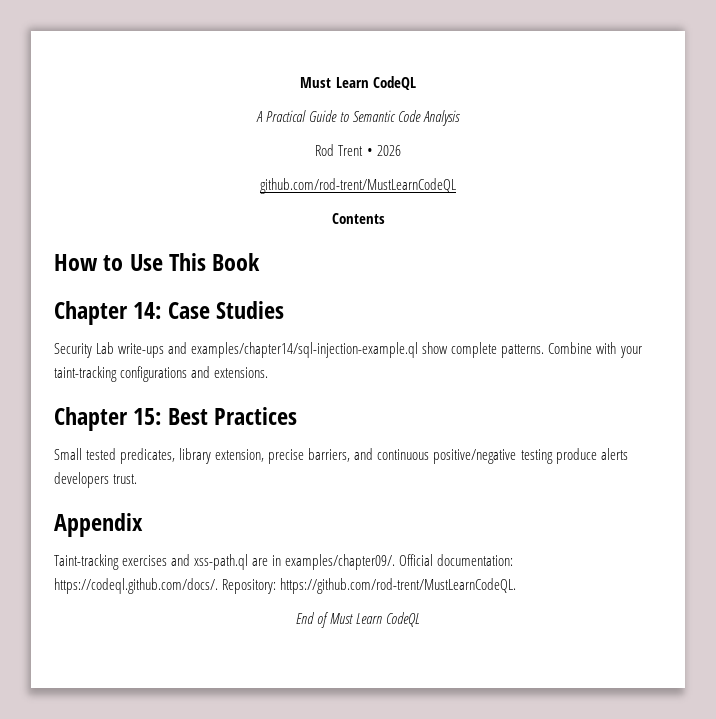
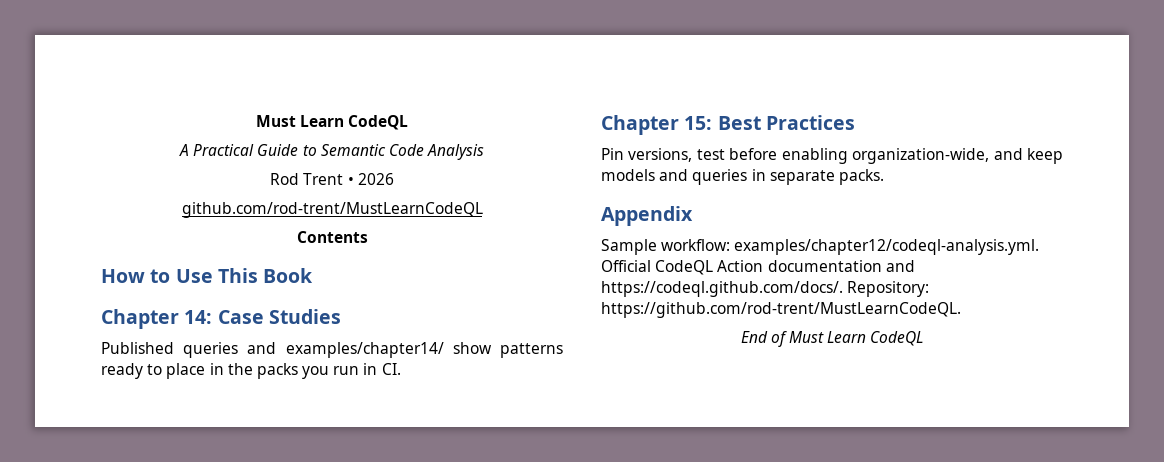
[54,342,642,358] [54,366,269,382] [54,407,298,431] [54,448,628,464] [54,472,138,488] [54,513,143,537] [54,554,514,570] Security Lab write-ups and examples/chapter14/sql-injection-example.ql show complete patterns. Combine with your taint-tracking configurations and extensions. // Chapter 15: Best Practices // Small tested predicates, library extension, precise barriers, and continuous positive/negative testing produce alerts developers trust. // Appendix // Taint-tracking exercises and xss-path.ql are in examples/chapter09/. Official documentation: -> [101,342,563,358] [101,363,401,379] [601,115,855,135] [601,148,1063,164] [601,169,884,185] [601,206,693,226] [601,239,1040,255] [601,260,915,275] Published queries and examples/chapter14/ show patterns ready to place in the packs you run in CI. // Chapter 15: Best Practices // Pin versions, test before enabling organization-wide, and keep models and queries in separate packs. // Appendix // Sample workflow: examples/chapter12/codeql-analysis.yml. Official CodeQL Action documentation and

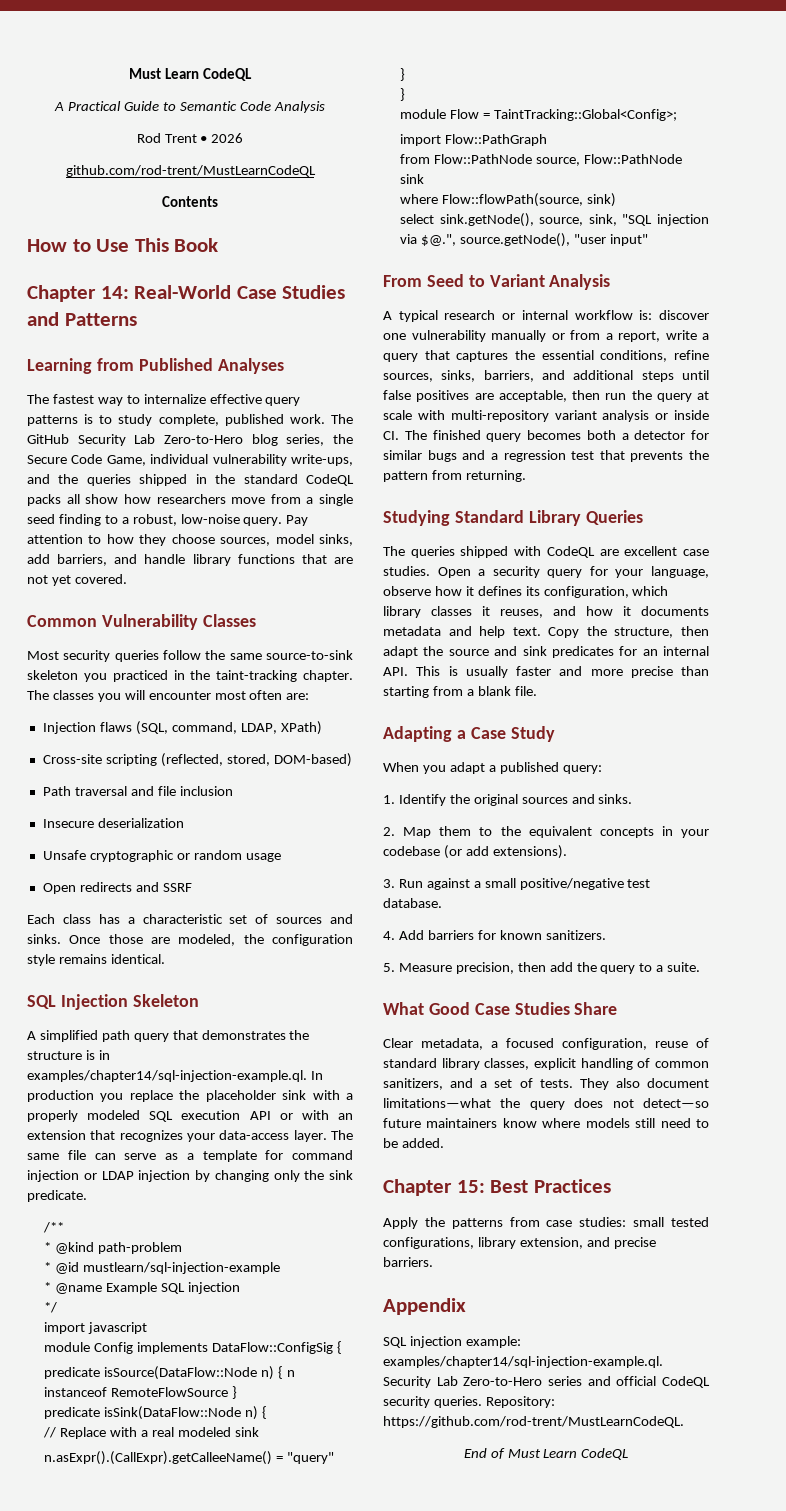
[217,309,341,324] [101,342,563,358] [101,363,401,379] [601,115,855,135] [601,148,1063,164] [601,169,884,185] [601,206,693,226] [601,239,1040,255] [601,260,915,275] [601,281,843,297] Case Studies // Published queries and examples/chapter14/ show patterns ready to place in the packs you run in CI. // Chapter 15: Best Practices // Pin versions, test before enabling organization-wide, and keep models and queries in separate packs. // Appendix // Sample workflow: examples/chapter12/codeql-analysis.yml. Official CodeQL Action documentation and https://codeql.github.com/docs/. -> [134,285,346,299] [27,312,137,326] [27,358,284,374] [27,394,301,406] [27,414,354,426] [27,434,353,446] [27,454,353,466] [27,474,355,486] [27,494,353,506] [27,514,309,526] [27,534,354,546] [27,554,354,566] [27,574,127,586] [27,614,256,630] [27,650,353,662] [27,670,353,682] [27,690,310,702] [42,721,322,735] [42,753,352,767] [42,786,233,796] [42,818,184,828] [42,850,281,862] [42,882,192,894] [27,914,353,924] [27,934,353,946] [27,954,165,966] [27,994,199,1010] [27,1030,310,1042] [27,1050,110,1060] [27,1070,323,1082] [27,1090,354,1102] [27,1110,353,1122] [27,1130,353,1142] [27,1150,353,1162] [27,1170,353,1182] [27,1190,87,1202] [43,1222,65,1233] [44,1242,182,1254] [44,1262,280,1274] [44,1282,240,1294] [44,1302,58,1313] [44,1322,147,1334] [44,1341,342,1354] [44,1366,295,1380] [44,1386,237,1399] [44,1406,267,1420] [43,1427,259,1439] [44,1451,334,1465] [400,68,406,81] [400,88,406,101] [400,109,677,121] [400,134,547,146] [400,154,682,166] [400,174,425,184] [400,193,616,207] [400,213,709,227] [400,233,648,247] [383,274,611,290] [383,310,709,322] [383,330,709,342] [383,350,709,362] [383,370,709,382] [383,390,709,402] [383,410,709,422] [383,430,709,442] [383,450,709,462] [383,470,526,482] [383,510,643,526] [383,546,709,558] [383,566,709,578] [383,586,669,598] [383,606,709,618] [383,626,709,638] [383,646,709,658] [383,666,709,678] [383,686,537,698] [383,726,555,742] [383,762,602,774] [383,794,633,806] [383,826,709,838] [383,845,567,859] [383,878,651,890] [383,898,442,908] [383,930,606,940] [383,962,701,974] [383,1002,618,1015] [383,1038,709,1050] [383,1058,709,1070] [383,1078,709,1090] [383,1098,709,1110] [383,1118,710,1128] [383,1138,444,1148] [383,1179,611,1196] [383,1217,709,1229] [383,1237,656,1249] [383,1257,433,1267] [383,1298,466,1315] [383,1336,521,1348] [383,1356,663,1368] [383,1376,710,1388] [383,1396,482,1408] Real-World Case Studies and Patterns // Learning from Published Analyses // The fastest way to internalize effective query patterns is to study complete, published work. The GitHub Security Lab Zero-to-Hero blog series, the Secure Code Game, individual vulnerability write-ups, and the queries shipped in the standard CodeQL packs all show how researchers move from a single seed finding to a robust, low-noise query. Pay attention to how they choose sources, model sinks, add barriers, and handle library functions that are not yet covered. // Common Vulnerability Classes // Most security queries follow the same source-to-sink skeleton you practiced in the taint-tracking chapter. The classes you will encounter most often are: // Injection flaws (SQL, command, LDAP, XPath) // Cross-site scripting (reflected, stored, DOM-based) // Path traversal and file inclusion // Insecure deserialization // Unsafe cryptographic or random usage // Open redirects and SSRF // Each class has a characteristic set of sources and sinks. Once those are modeled, the configuration style remains identical. // SQL Injection Skeleton // A simplified path query that demonstrates the structure is in examples/chapter14/sql-injection-example.ql. In production you replace the placeholder sink with a properly modeled SQL execution API or with an extension that recognizes your data-access layer. The same file can serve as a template for command injection or LDAP injection by changing only the sink predicate. // /** // * @kind path-problem // * @id mustlearn/sql-injection-example // * @name Example SQL injection // */ // import javascript // module Config implements DataFlow::ConfigSig { // predicate isSource(DataFlow::Node n) { n instanceof RemoteFlowSource } // predicate isSink(DataFlow::Node n) { // // Replace with a real modeled sink // n.asExpr().(CallExpr).getCalleeName() = "query" // } // } // module Flow = TaintTracking::Global<Config>; // import Flow::PathGraph // from Flow::PathNode source, Flow::PathNode sink // where Flow::flowPath(source, sink) // select sink.getNode(), source, sink, "SQL injection via $@.", source.getNode(), "user input" // From Seed to Variant Analysis // A typical research or internal workflow is: discover one vulnerability manually or from a report, write a query that captures the essential conditions, refine sources, sinks, barriers, and additional steps until false positives are acceptable, then run the query at scale with multi-repository variant analysis or inside CI. The finished query becomes both a detector for similar bugs and a regression test that prevents the pattern from returning. // Studying Standard Library Queries // The queries shipped with CodeQL are excellent case studies. Open a security query for your language, observe how it defines its configuration, which library classes it reuses, and how it documents metadata and help text. Copy the structure, then adapt the source and sink predicates for an internal API. This is usually faster and more precise than starting from a blank file. // Adapting a Case Study // When you adapt a published query: // 1. Identify the original sources and sinks. // 2. Map them to the equivalent concepts in your codebase (or add extensions). // 3. Run against a small positive/negative test database. // 4. Add barriers for known sanitizers. // 5. Measure precision, then add the query to a suite. // What Good Case Studies Share // Clear metadata, a focused configuration, reuse of standard library classes, explicit handling of common sanitizers, and a set of tests. They also document limitations—what the query does not detect—so future maintainers know where models still need to be added. // Chapter 15: Best Practices // Apply the patterns from case studies: small tested configurations, library extension, and precise barriers. // Appendix // SQL injection example: examples/chapter14/sql-injection-example.ql. Security Lab Zero-to-Hero series and official CodeQL security queries.

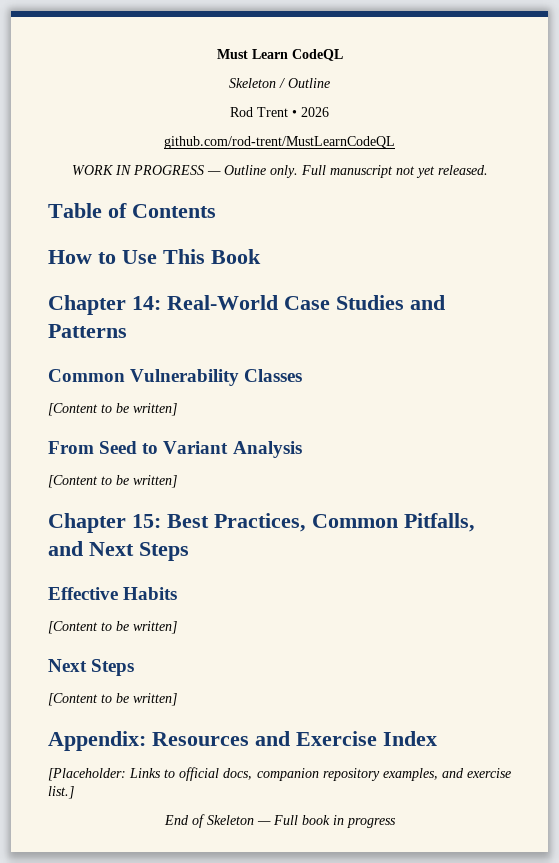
[54,101,325,113] A Practical Guide to Semantic Code Analysis -> [229,78,330,88] Skeleton / Outline
(316, 171) none -> [71,165,488,178] [48,203,127,218] WORK IN PROGRESS — Outline only. Full manuscript not yet released. // Table of
[27,358,284,374] [27,394,301,406] [27,414,354,426] [27,434,353,446] [27,454,353,466] [27,474,355,486] [27,494,353,506] [27,514,309,526] [27,534,354,546] [27,554,354,566] [27,574,127,586] [27,614,256,630] [27,650,353,662] [27,670,353,682] [27,690,310,702] [42,721,322,735] [42,753,352,767] [42,786,233,796] [42,818,184,828] [42,850,281,862] [42,882,192,894] [27,914,353,924] [27,934,353,946] [27,954,165,966] [27,994,199,1010] [27,1030,310,1042] [27,1050,110,1060] [27,1070,323,1082] [27,1090,354,1102] [27,1110,353,1122] [27,1130,353,1142] [27,1150,353,1162] [27,1170,353,1182] [27,1190,87,1202] [43,1222,65,1233] [44,1242,182,1254] [44,1262,280,1274] [44,1282,240,1294] [44,1302,58,1313] [44,1322,147,1334] [44,1341,342,1354] [44,1366,295,1380] [44,1386,237,1399] [44,1406,267,1420] [43,1427,259,1439] [44,1451,334,1465] [400,68,406,81] [400,88,406,101] [400,109,677,121] [400,134,547,146] [400,154,682,166] [400,174,425,184] [400,193,616,207] [400,213,709,227] [400,233,648,247] Learning from Published Analyses // The fastest way to internalize effective query patterns is to study complete, published work. The GitHub Security Lab Zero-to-Hero blog series, the Secure Code Game, individual vulnerability write-ups, and the queries shipped in the standard CodeQL packs all show how researchers move from a single seed finding to a robust, low-noise query. Pay attention to how they choose sources, model sinks, add barriers, and handle library functions that are not yet covered. // Common Vulnerability Classes // Most security queries follow the same source-to-sink skeleton you practiced in the taint-tracking chapter. The classes you will encounter most often are: // Injection flaws (SQL, command, LDAP, XPath) // Cross-site scripting (reflected, stored, DOM-based) // Path traversal and file inclusion // Insecure deserialization // Unsafe cryptographic or random usage // Open redirects and SSRF // Each class has a characteristic set of sources and sinks. Once those are modeled, the configuration style remains identical. // SQL Injection Skeleton // A simplified path query that demonstrates the structure is in examples/chapter14/sql-injection-example.ql. In production you replace the placeholder sink with a properly modeled SQL execution API or with an extension that recognizes your data-access layer. The same file can serve as a template for command injection or LDAP injection by changing only the sink predicate. // /** // * @kind path-problem // * @id mustlearn/sql-injection-example // * @name Example SQL injection // */ // import javascript // module Config implements DataFlow::ConfigSig { // predicate isSource(DataFlow::Node n) { n instanceof RemoteFlowSource } // predicate isSink(DataFlow::Node n) { // // Replace with a real modeled sink // n.asExpr().(CallExpr).getCalleeName() = "query" // } // } // module Flow = TaintTracking::Global<Config>; // import Flow::PathGraph // from Flow::PathNode source, Flow::PathNode sink // where Flow::flowPath(source, sink) // select sink.getNode(), source, sink, "SQL injection via $@.", source.getNode(), "user input" -> [48,369,303,386] [48,403,177,416] Common Vulnerability Classes // [Content to be written]
[383,310,709,322] [383,330,709,342] [383,350,709,362] [383,370,709,382] [383,390,709,402] [383,410,709,422] [383,430,709,442] [383,450,709,462] [383,470,526,482] [383,510,643,526] [383,546,709,558] [383,566,709,578] [383,586,669,598] [383,606,709,618] [383,626,709,638] [383,646,709,658] [383,666,709,678] [383,686,537,698] [383,726,555,742] [383,762,602,774] [383,794,633,806] [383,826,709,838] [383,845,567,859] [383,878,651,890] [383,898,442,908] [383,930,606,940] [383,962,701,974] [383,1002,618,1015] [383,1038,709,1050] [383,1058,709,1070] [383,1078,709,1090] [383,1098,709,1110] [383,1118,710,1128] [383,1138,444,1148] A typical research or internal workflow is: discover one vulnerability manually or from a report, write a query that captures the essential conditions, refine sources, sinks, barriers, and additional steps until false positives are acceptable, then run the query at scale with multi-repository variant analysis or inside CI. The finished query becomes both a detector for similar bugs and a regression test that prevents the pattern from returning. // Studying Standard Library Queries // The queries shipped with CodeQL are excellent case studies. Open a security query for your language, observe how it defines its configuration, which library classes it reuses, and how it documents metadata and help text. Copy the structure, then adapt the source and sink predicates for an internal API. This is usually faster and more precise than starting from a blank file. // Adapting a Case Study // When you adapt a published query: // 1. Identify the original sources and sinks. // 2. Map them to the equivalent concepts in your codebase (or add extensions). // 3. Run against a small positive/negative test database. // 4. Add barriers for known sanitizers. // 5. Measure precision, then add the query to a suite. // What Good Case Studies Share // Clear metadata, a focused configuration, reuse of standard library classes, explicit handling of common sanitizers, and a set of tests. They also document limitations—what the query does not detect—so future maintainers know where models still need to be added. -> [48,475,177,488] [Content to be written]
[533,1179,611,1193] [383,1217,709,1229] [383,1237,656,1249] [383,1257,433,1267] [383,1298,466,1315] [383,1336,521,1348] [383,1356,663,1368] [383,1376,710,1388] [383,1396,555,1408] [383,1416,684,1428] [463,1448,629,1460] Practices // Apply the patterns from case studies: small tested configurations, library extension, and precise barriers. // Appendix // SQL injection example: examples/chapter14/sql-injection-example.ql. Security Lab Zero-to-Hero series and official CodeQL security queries. Repository: https://github.com/rod-trent/MustLearnCodeQL. // End of Must Learn CodeQL -> [214,513,475,532] [48,541,189,561] [48,587,178,600] [48,621,177,634] [48,659,135,676] [48,693,177,706] [48,731,437,751] [48,767,511,781] [48,786,74,799] [163,814,396,828] Practices, Common Pitfalls, and Next Steps // Effective Habits // [Content to be written] // Next Steps // [Content to be written] // Appendix: Resources and Exercise Index // [Placeholder: Links to official docs, companion repository examples, and exercise list.] // End of Skeleton — Full book in progress

